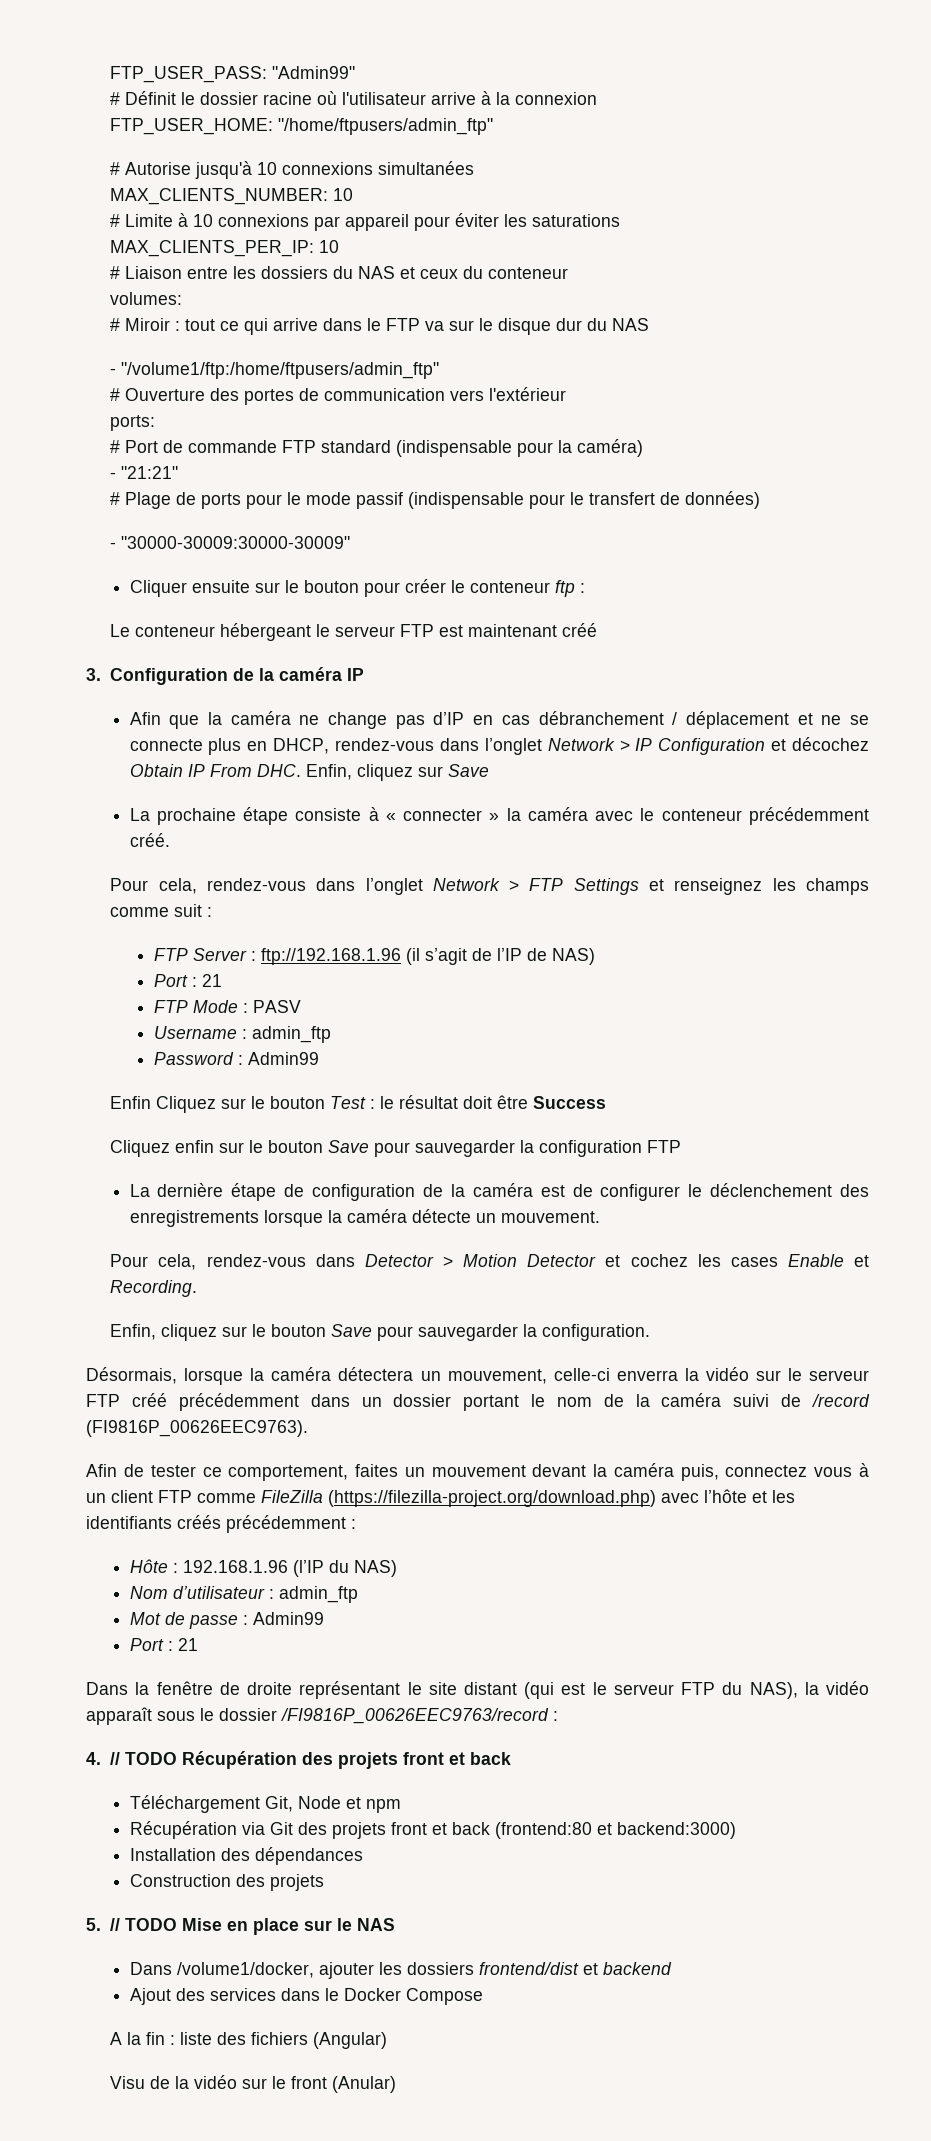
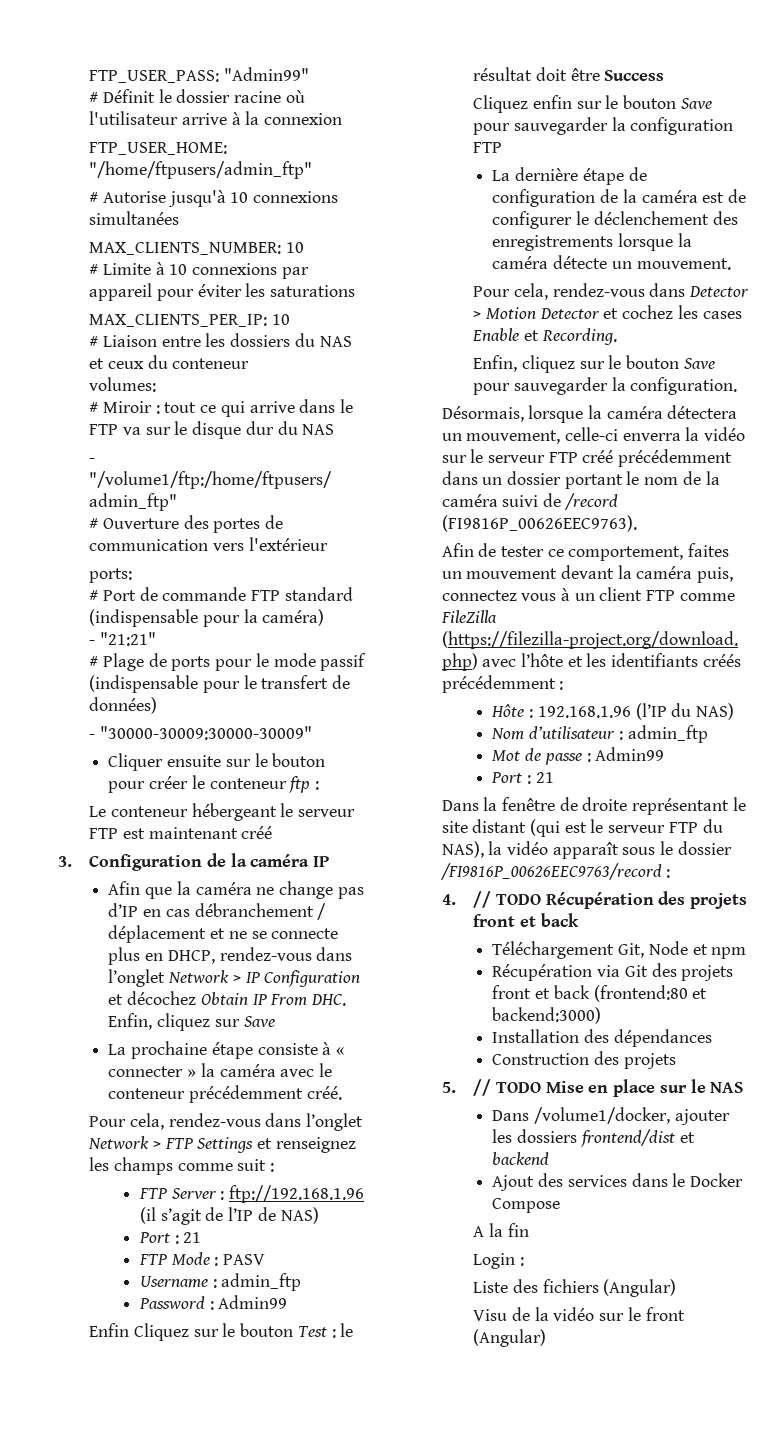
[170,2032,213,2045] : liste -> [473,1253,524,1269] [473,1281,509,1293] // Login : // Liste
[332,2076,397,2093] (Anular) -> [473,1329,547,1347] (Angular)

